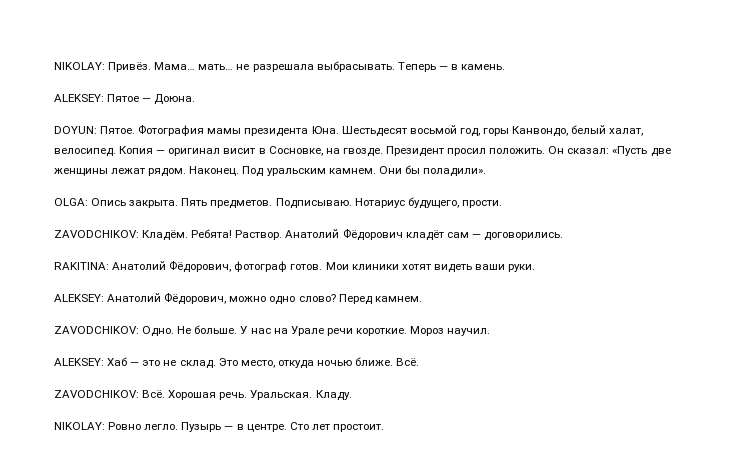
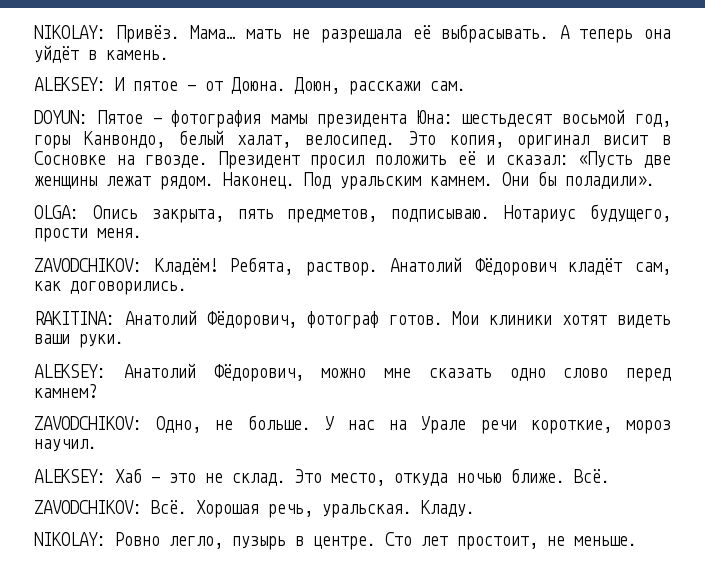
[198,64,234,70] мать… -> [245,29,282,39] мать
[316,61,506,72] [54,94,196,105] [54,125,407,137] выбрасывать. Теперь — в камень. // ALEKSEY: Пятое — Доюна. // DOYUN: Пятое. Фотография мамы президента Юна. Шестьдесят -> [412,24,672,43] [34,45,169,63] [34,77,466,95] [34,110,553,128] её выбрасывать. А теперь она уйдёт в камень. // ALEKSEY: И пятое — от Доюна. Доюн, расскажи сам. // DOYUN: Пятое — фотография мамы президента Юна: шестьдесят
[119,146,166,154] Копия — -> [408,131,504,148] Это копия,
[268,146,323,156] Сосновке, -> [34,151,106,165] Сосновке
[489,146,565,154] положить. Он -> [375,151,496,165] положить её и
[129,197,502,209] [54,229,283,241] закрыта. Пять предметов. Подписываю. Нотариус будущего, прости. // ZAVODCHIKOV: Кладём. Ребята! Раствор. -> [151,204,671,223] [34,228,142,242] [34,257,378,276] закрыта, пять предметов, подписываю. Нотариус будущего, прости меня. // ZAVODCHIKOV: Кладём! Ребята, раствор.
[446,232,481,238] сам — -> [634,262,671,275] [34,281,61,291] сам, как
[269,294,422,305] [54,326,192,337] одно слово? Перед камнем. // ZAVODCHIKOV: Одно. Не -> [384,368,671,382] [34,384,97,398] [34,416,234,433] мне сказать одно слово перед камнем? // ZAVODCHIKOV: Одно, не
[355,326,445,336] короткие. Мороз -> [530,420,671,434] короткие, мороз
[219,390,313,400] речь. Уральская. -> [268,504,412,518] речь, уральская.
[144,422,234,432] легло. Пузырь — -> [169,536,286,550] легло, пузырь
[332,424,384,432] простоит. -> [457,536,637,550] простоит, не меньше.

